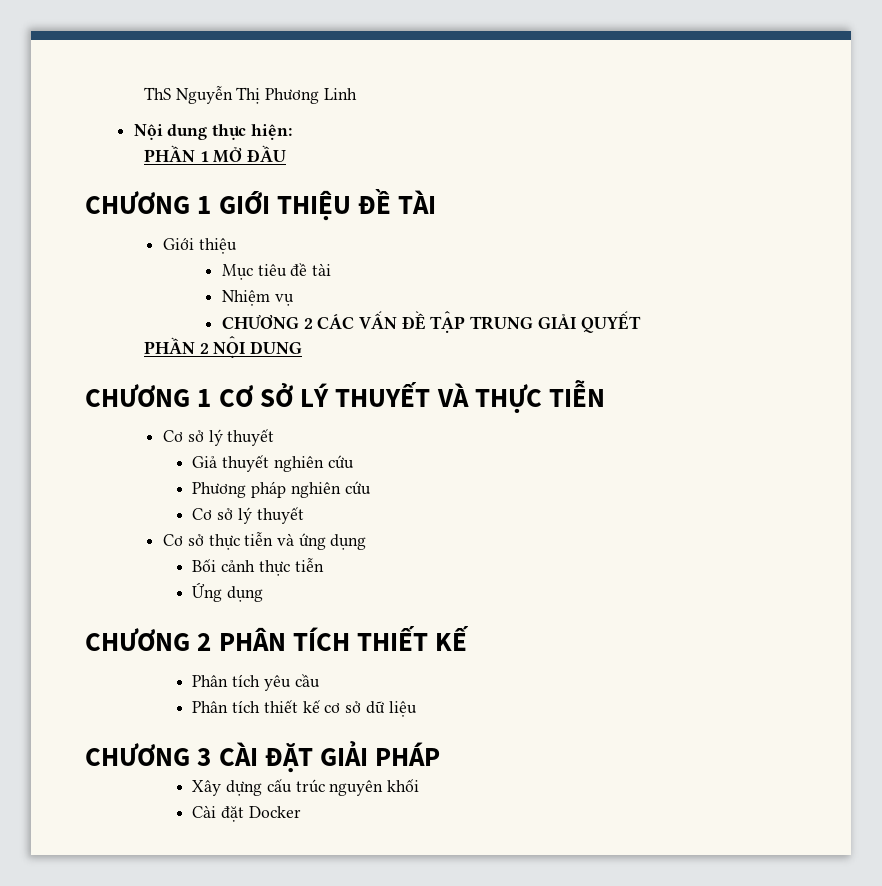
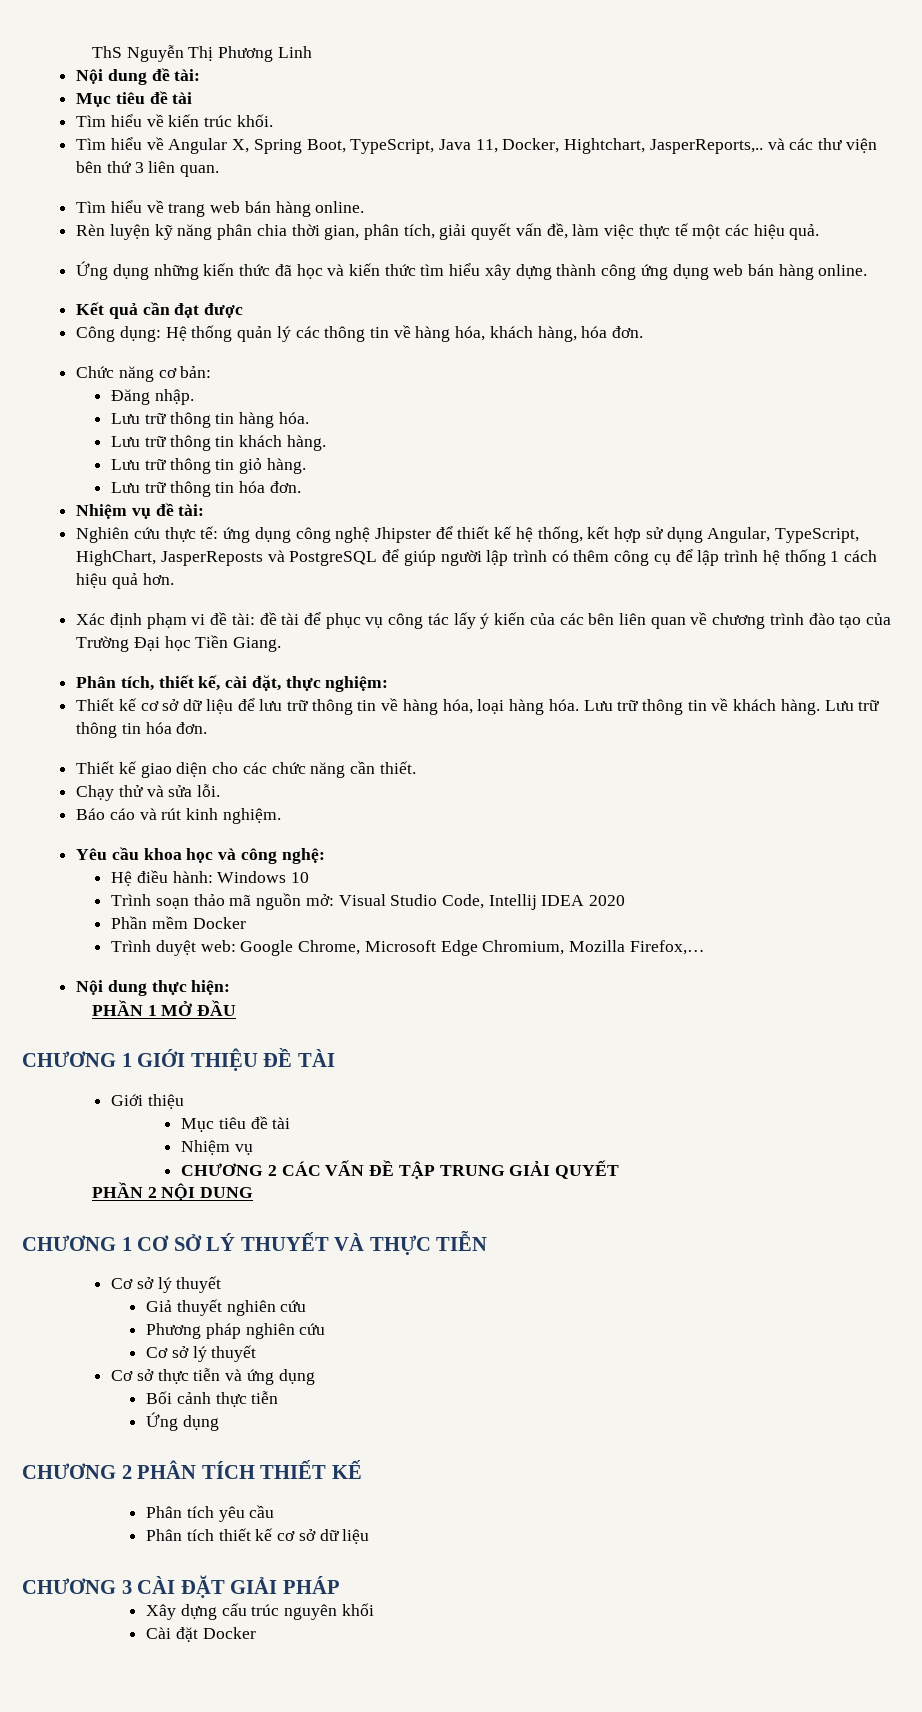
(357, 94) none -> [76,68,201,85] [76,91,193,107] [76,114,273,127] [76,137,877,154] [76,161,220,177] [76,200,365,217] [76,223,820,240] [76,261,868,280] [76,302,244,319] [76,325,644,342] [76,366,212,382] [111,389,194,405] [111,412,309,428] [111,435,326,451] [111,458,306,474] [111,481,301,497] [76,503,205,519] [76,526,860,543] [76,549,878,566] [76,573,174,589] [76,612,892,629] [76,635,282,652] [76,675,389,692] [76,698,880,715] [76,722,208,738] [76,761,416,778] [76,784,221,801] [76,808,281,824] [76,847,325,864] [111,870,310,886] [111,893,626,910] [111,916,246,929] [111,940,705,956] // Nội dung đề tài: // Mục tiêu đề tài // Tìm hiểu về kiến trúc khối. // Tìm hiểu về Angular X, Spring Boot, TypeScript, Java 11, Docker, Hightchart, JasperReports,.. và các thư viện bên thứ 3 liên quan. // Tìm hiểu về trang web bán hàng online. // Rèn luyện kỹ năng phân chia thời gian, phân tích, giải quyết vấn đề, làm việc thực tế một các hiệu quả. // Ứng dụng những kiến thức đã học và kiến thức tìm hiểu xây dựng thành công ứng dụng web bán hàng online. // Kết quả cần đạt được // Công dụng: Hệ thống quản lý các thông tin về hàng hóa, khách hàng, hóa đơn. // Chức năng cơ bản: // Đăng nhập. // Lưu trữ thông tin hàng hóa. // Lưu trữ thông tin khách hàng. // Lưu trữ thông tin giỏ hàng. // Lưu trữ thông tin hóa đơn. // Nhiệm vụ đề tài: // Nghiên cứu thực tế: ứng dụng công nghệ Jhipster để thiết kế hệ thống, kết hợp sử dụng Angular, TypeScript, HighChart, JasperReposts và PostgreSQL để giúp người lập trình có thêm công cụ để lập trình hệ thống 1 cách hiệu quả hơn. // Xác định phạm vi đề tài: đề tài để phục vụ công tác lấy ý kiến của các bên liên quan về chương trình đào tạo của Trường Đại học Tiền Giang. // Phân tích, thiết kế, cài đặt, thực nghiệm: // Thiết kế cơ sở dữ liệu để lưu trữ thông tin về hàng hóa, loại hàng hóa. Lưu trữ thông tin về khách hàng. Lưu trữ thông tin hóa đơn. // Thiết kế giao diện cho các chức năng cần thiết. // Chạy thử và sửa lỗi. // Báo cáo và rút kinh nghiệm. // Yêu cầu khoa học và công nghệ: // Hệ điều hành: Windows 10 // Trình soạn thảo mã nguồn mở: Visual Studio Code, Intellij IDEA 2020 // Phần mềm Docker // Trình duyệt web: Google Chrome, Microsoft Edge Chromium, Mozilla Firefox,…

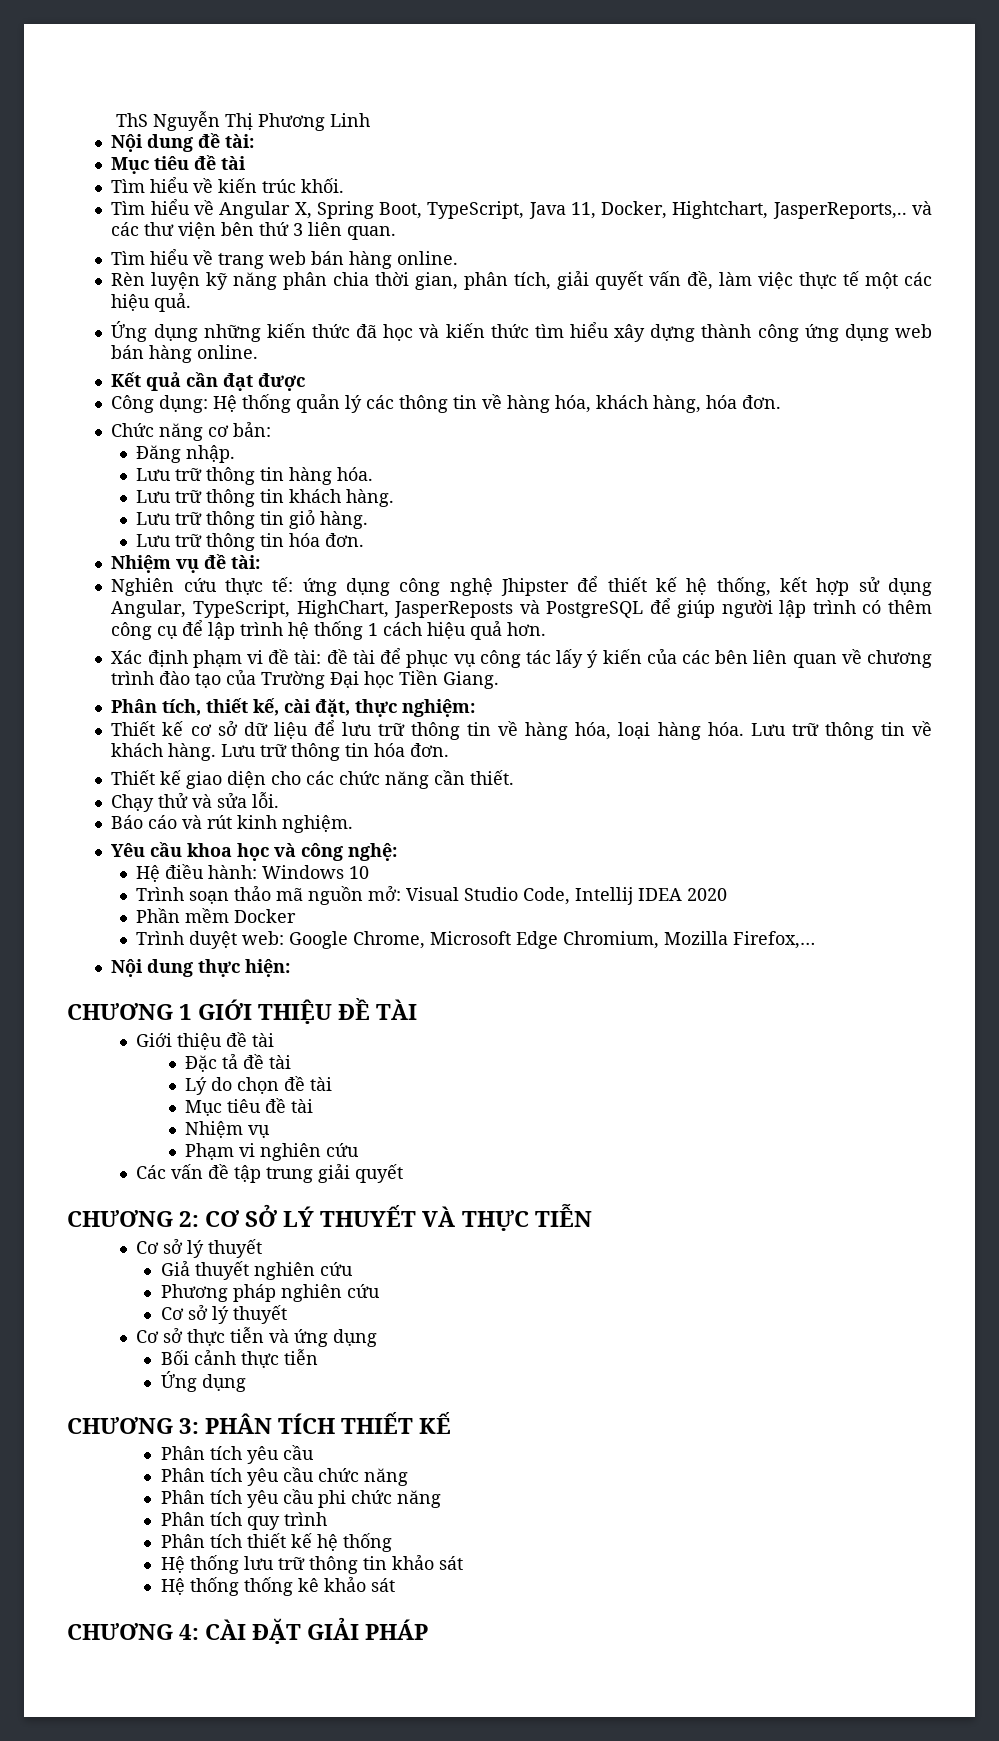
[91,1000,237,1016] // PHẦN 1 MỞ ĐẦU -> (291, 968) none
(184, 1101) none -> [226,1032,275,1047] [185,1054,292,1072] [185,1076,333,1095] đề tài // Đặc tả đề tài // Lý do chọn đề tài
[181,1160,619,1179] [91,1182,254,1201] [22,1235,132,1251] CHƯƠNG 2 CÁC VẤN ĐỀ TẬP TRUNG GIẢI QUYẾT // PHẦN 2 NỘI DUNG // CHƯƠNG 1 -> [185,1143,360,1161] [136,1164,404,1183] [67,1210,200,1227] Phạm vi nghiên cứu // Các vấn đề tập trung giải quyết // CHƯƠNG 2:
[121,1465,132,1479] 2 -> [179,1418,200,1434] 3:
[218,1528,370,1544] [22,1578,132,1594] thiết kế cơ sở dữ liệu // CHƯƠNG 3 -> [246,1467,408,1486] [160,1489,441,1508] [160,1512,327,1530] [160,1533,392,1552] [160,1555,463,1574] [160,1577,395,1596] [67,1623,200,1640] yêu cầu chức năng // Phân tích yêu cầu phi chức năng // Phân tích quy trình // Phân tích thiết kế hệ thống // Hệ thống lưu trữ thông tin khảo sát // Hệ thống thống kê khảo sát // CHƯƠNG 4:
[146,1603,374,1620] [146,1627,256,1642] // Xây dựng cấu trúc nguyên khối // Cài đặt Docker -> (429, 1629) none

